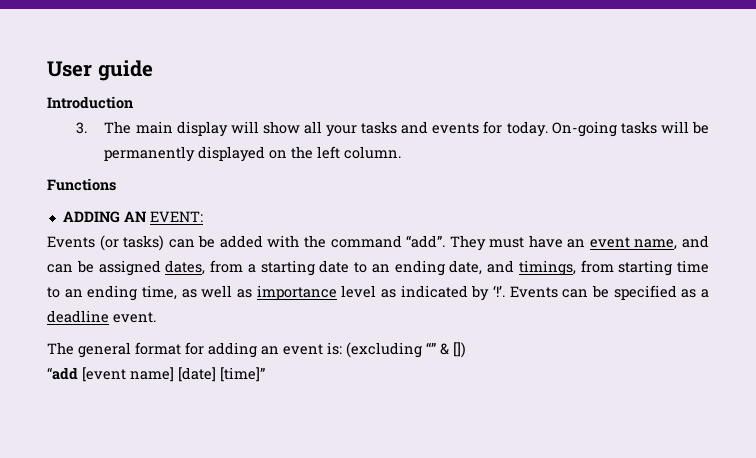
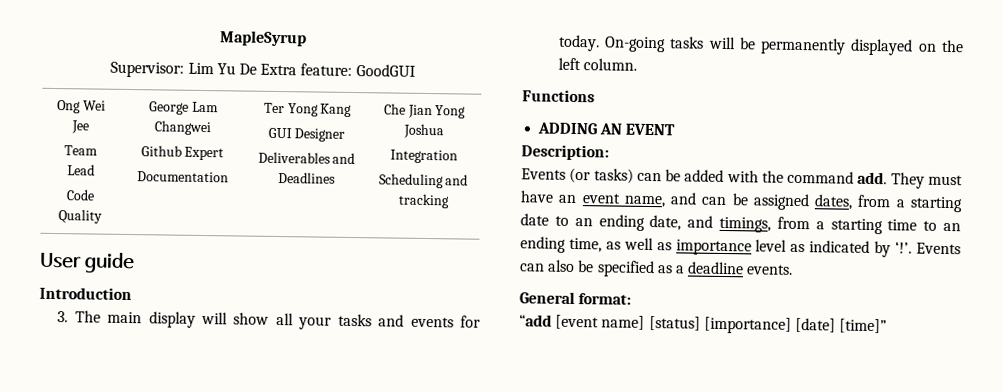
(47, 69) none -> [220,30,307,47] [110,61,416,78] [57,100,106,114] [71,120,89,134] [64,145,98,156] [66,164,95,176] [65,189,95,201] [57,209,102,224] [149,101,219,115] [154,120,211,136] [140,145,225,161] [136,171,229,183] [263,102,353,117] [267,127,346,142] [257,151,356,165] [278,172,336,184] [383,103,467,119] [402,123,444,139] [389,149,458,164] [378,173,469,189] [397,193,450,209] MapleSyrup // Supervisor: Lim Yu De Extra feature: GoodGUI // Ong Wei Jee // Team Lead // Code Quality | George Lam Changwei // Github Expert // Documentation | Ter Yong Kang // GUI Designer // Deliverables and Deadlines | Che Jian Yong Joshua // Integration // Scheduling and tracking //
[149,211,203,222] EVENT: -> [625,123,676,136] [521,144,609,161] EVENT // Description:
[406,235,446,248] “add”. -> [857,171,888,185] add.
(614, 266) none -> [815,221,825,230] a
(589, 293) none -> [547,259,576,273] also
[113,312,156,323] [47,342,466,358] event. // The general format for adding an event is: (excluding “” & []) -> [746,264,794,275] [519,291,632,305] events. // General format:
(174, 374) none -> [648,315,792,334] [status] [importance]

